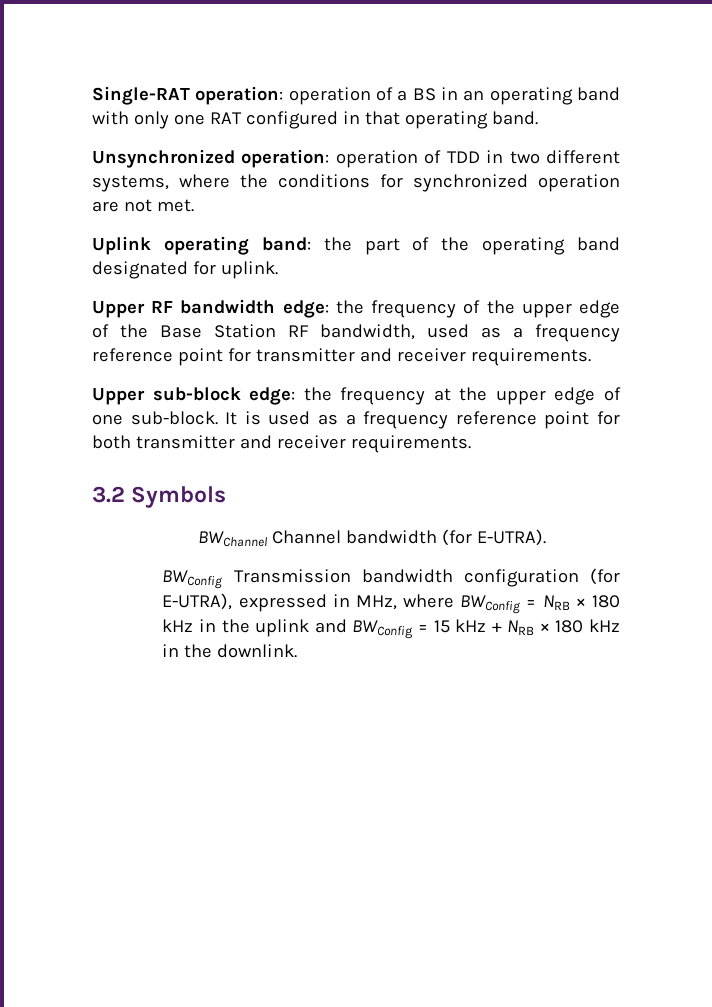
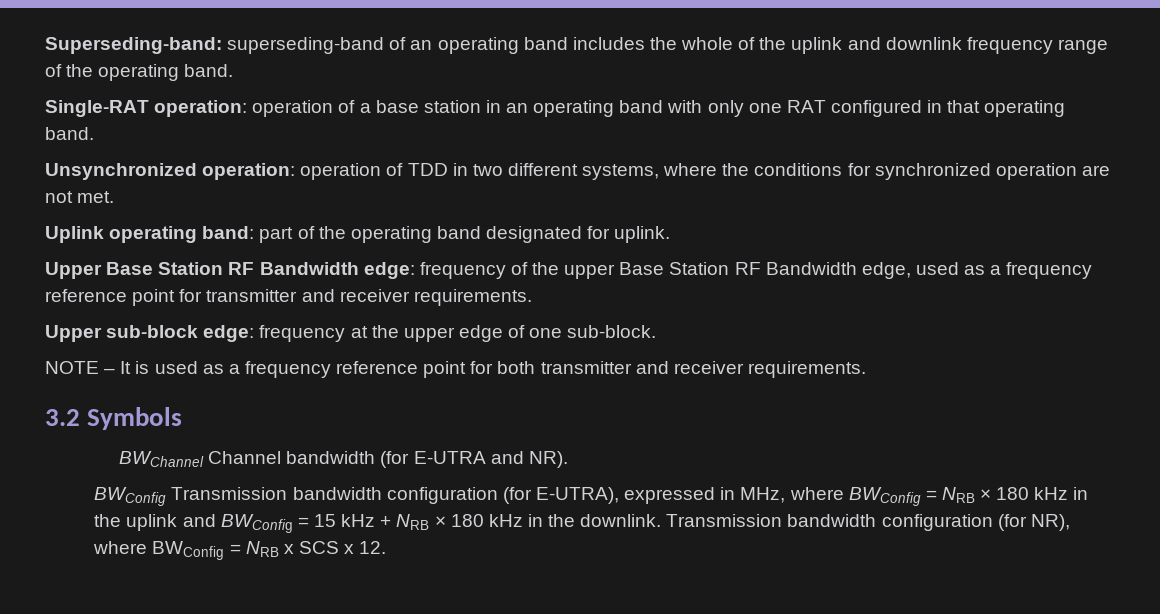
(92, 95) none -> [45,37,1108,54] [45,64,234,81] Superseding-band: superseding-band of an operating band includes the whole of the uplink and downlink frequency range of the operating band. //
[412,88,436,101] BS -> [375,100,481,113] base station
[323,237,352,251] the -> (255, 232) none
[151,299,364,318] RF bandwidth edge: the -> [106,262,415,279] Base Station RF Bandwidth edge:
[579,300,620,318] [92,324,416,340] edge of the Base Station RF bandwidth, -> [619,262,911,279] Base Station RF Bandwidth edge,
[303,387,332,401] the -> (255, 333) none
(218, 418) none -> [45,361,116,374] // NOTE –
[476,529,546,546] E-UTRA). -> [413,451,568,468] E-UTRA and NR).
(298, 651) none -> [666,514,1070,531] [93,541,387,560] Transmission bandwidth configuration (for NR), where BWConfig = NRB x SCS x 12.

